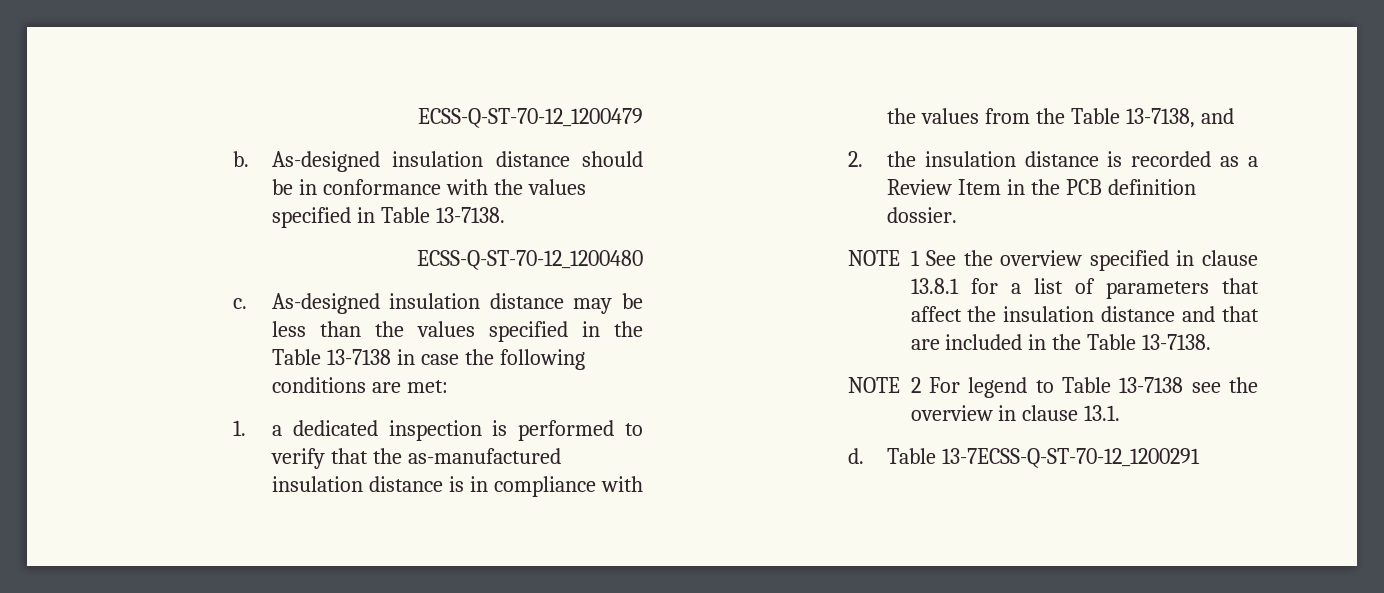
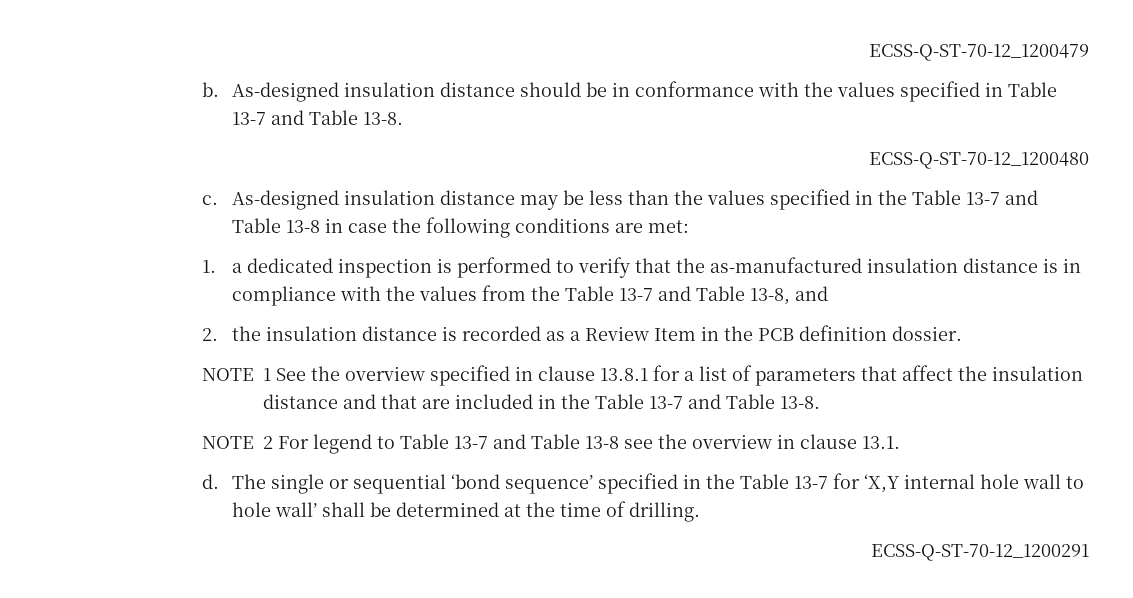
[435,207,505,223] 13-7138. -> [232,110,404,125] 13-7 and Table 13-8.
[326,349,391,365] 13-7138 -> [966,190,1039,205] [232,218,321,233] 13-7 and Table 13-8
[1125,108,1195,128] 13-7138, -> [619,286,791,305] 13-7 and Table 13-8,
[1142,334,1212,350] 13-7138. -> [648,394,820,409] 13-7 and Table 13-8.
[1119,377,1184,393] 13-7138 -> [453,434,619,449] 13-7 and Table 13-8
[886,448,1200,468] Table 13-7ECSS-Q-ST-70-12_1200291 -> [232,473,1085,494] [232,501,701,522] [871,544,1089,561] The single or sequential ‘bond sequence’ specified in the Table 13-7 for ‘X,Y internal hole wall to hole wall’ shall be determined at the time of drilling. // ECSS-Q-ST-70-12_1200291

